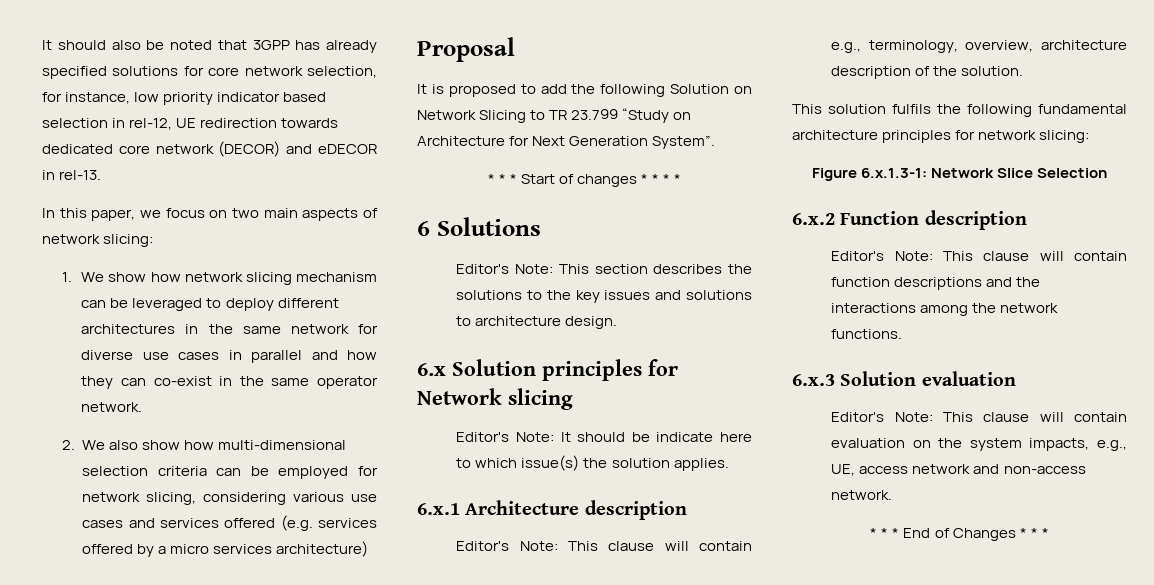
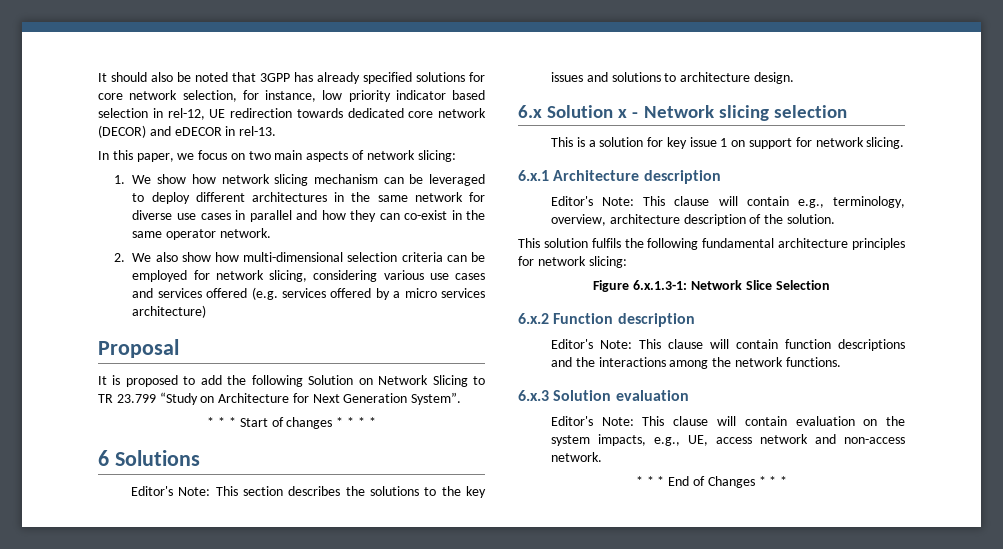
[542,359,678,381] principles for -> [618,109,639,118] x -
[456,432,752,442] [456,455,729,471] // Editor's Note: It should be indicate here to which issue(s) the solution applies. -> [773,105,847,118] [550,137,905,149] selection // This is a solution for key issue 1 on support for network slicing.

